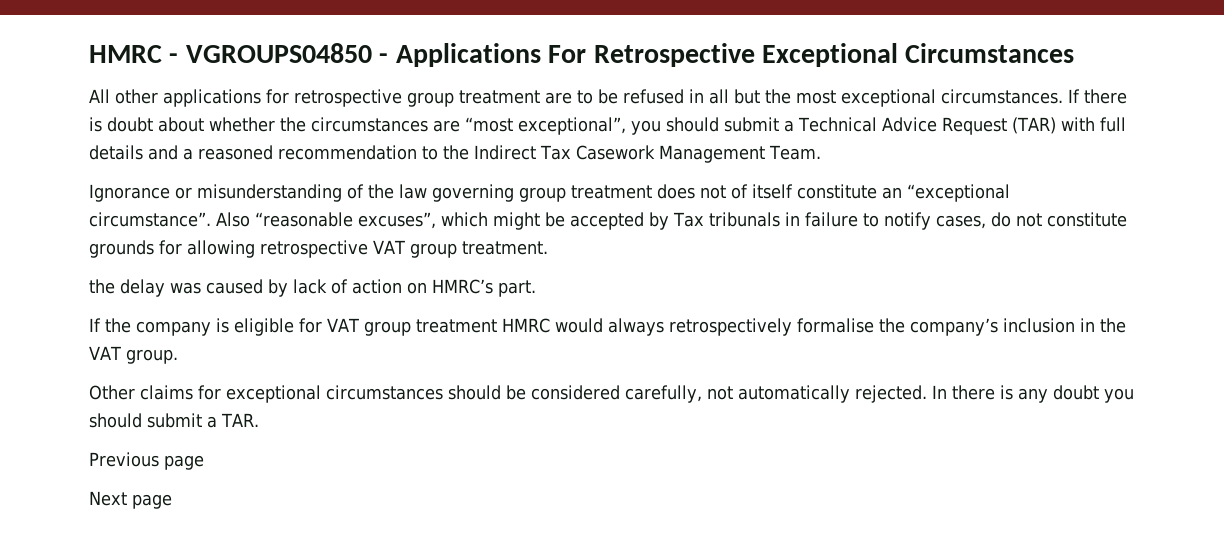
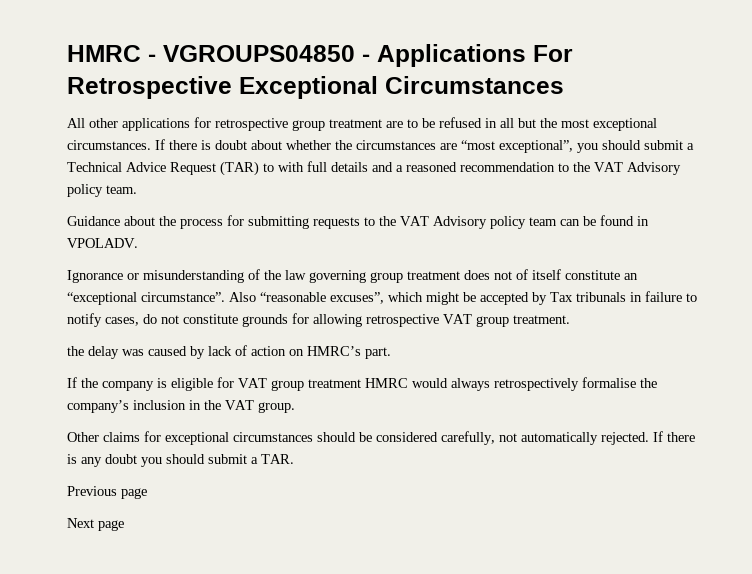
(1056, 125) none -> [263,163,274,172] to
[474,145,821,163] Indirect Tax Casework Management Team. -> [594,162,681,175] [67,184,137,197] [67,215,649,229] [67,238,138,248] VAT Advisory policy team. // Guidance about the process for submitting requests to the VAT Advisory policy team can be found in VPOLADV.
[932,385,947,399] In -> [653,431,663,442] If

